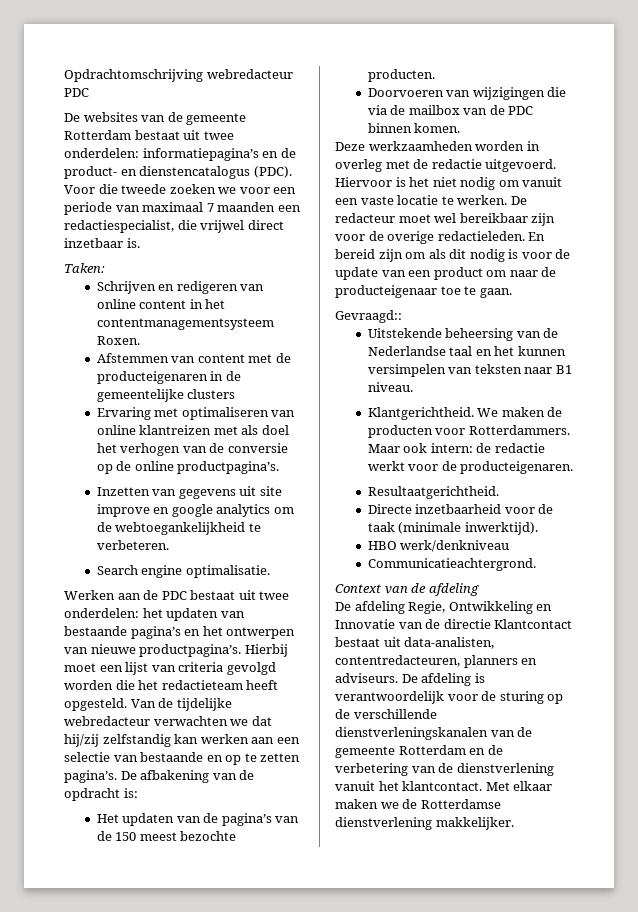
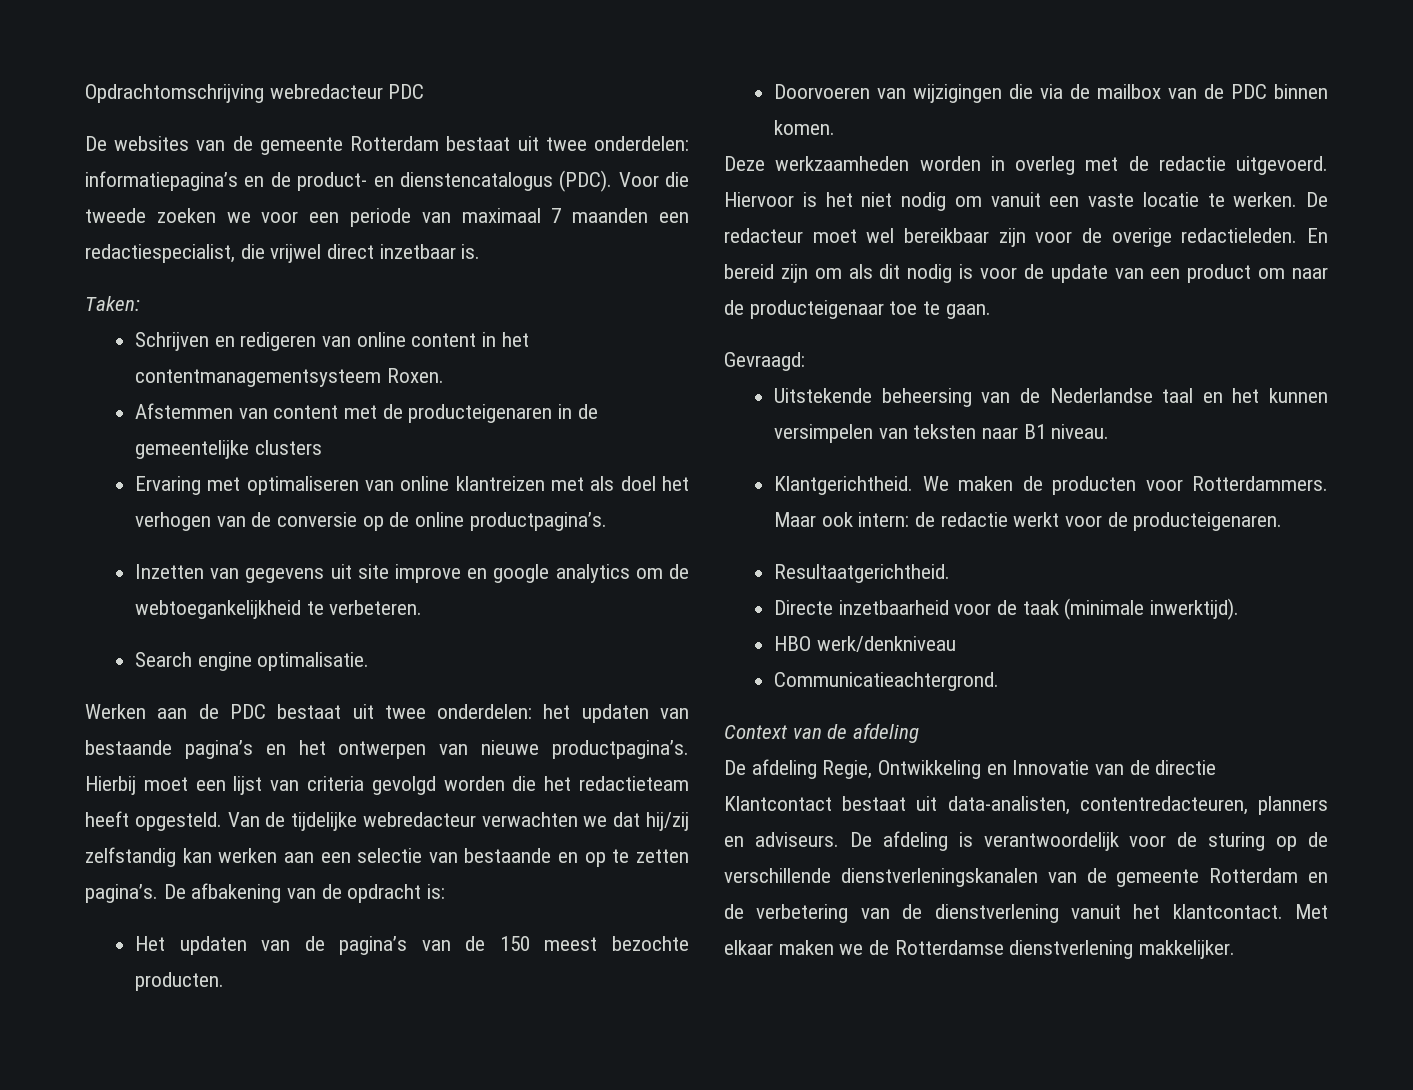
[335,310,402,323] Gevraagd:: -> [724,352,805,371] Gevraagd:

